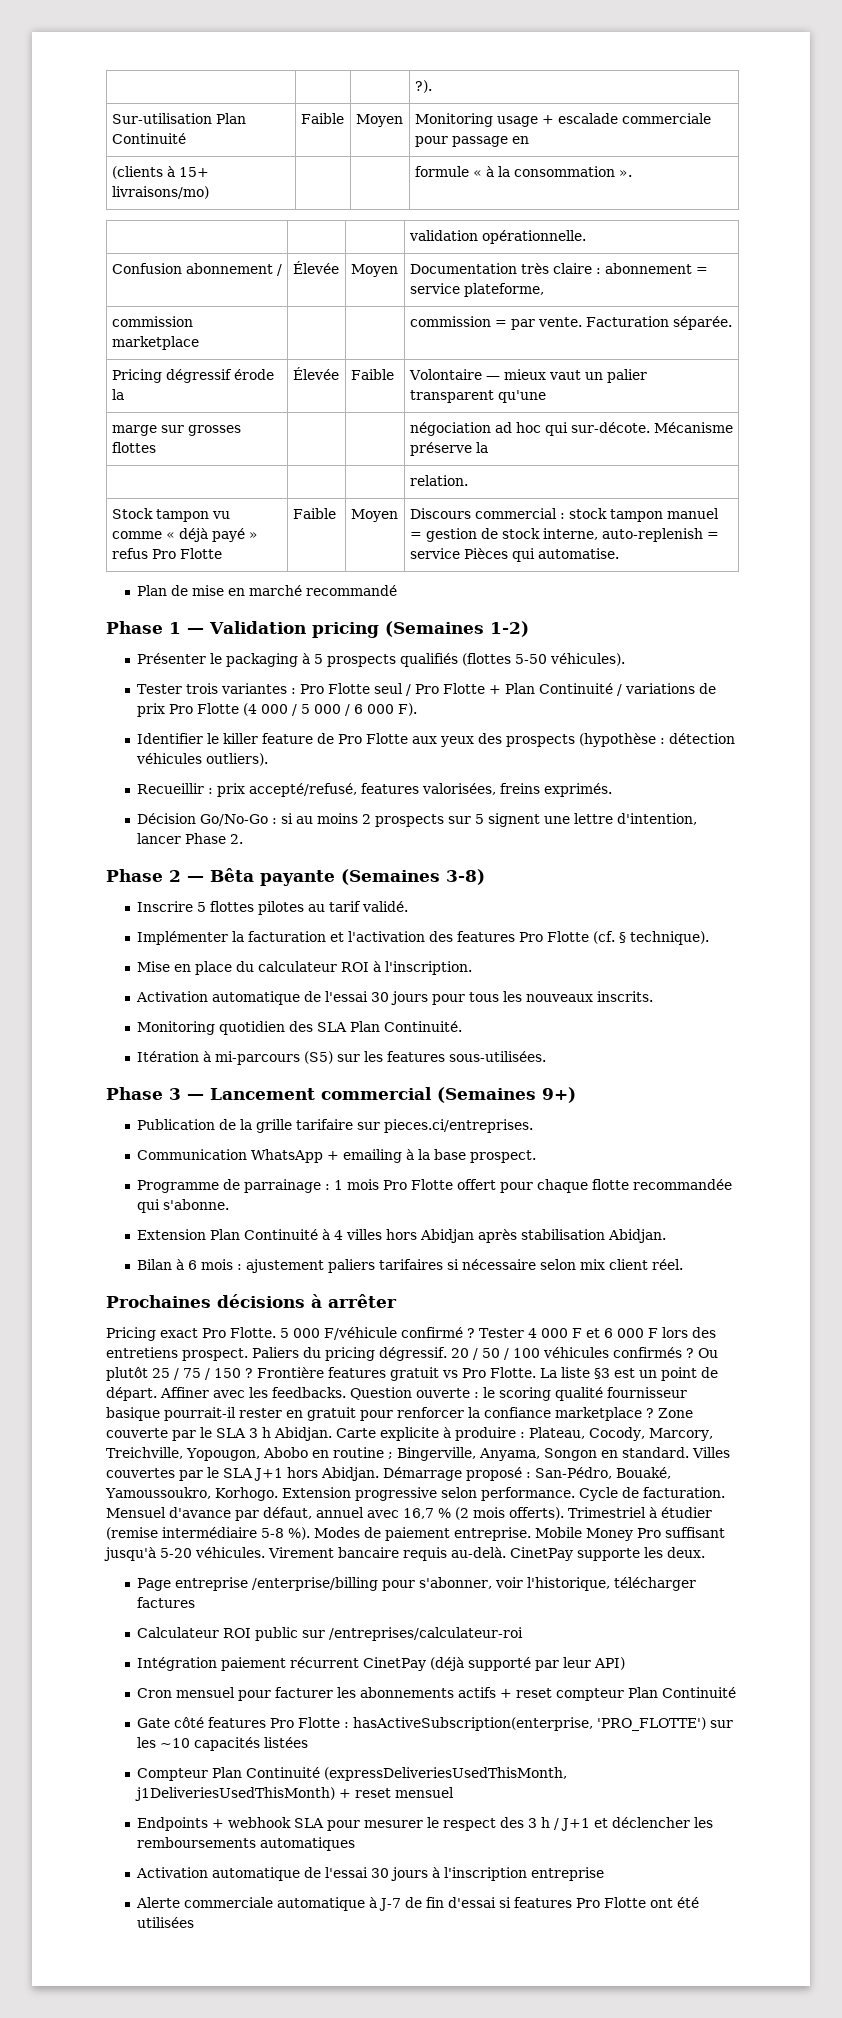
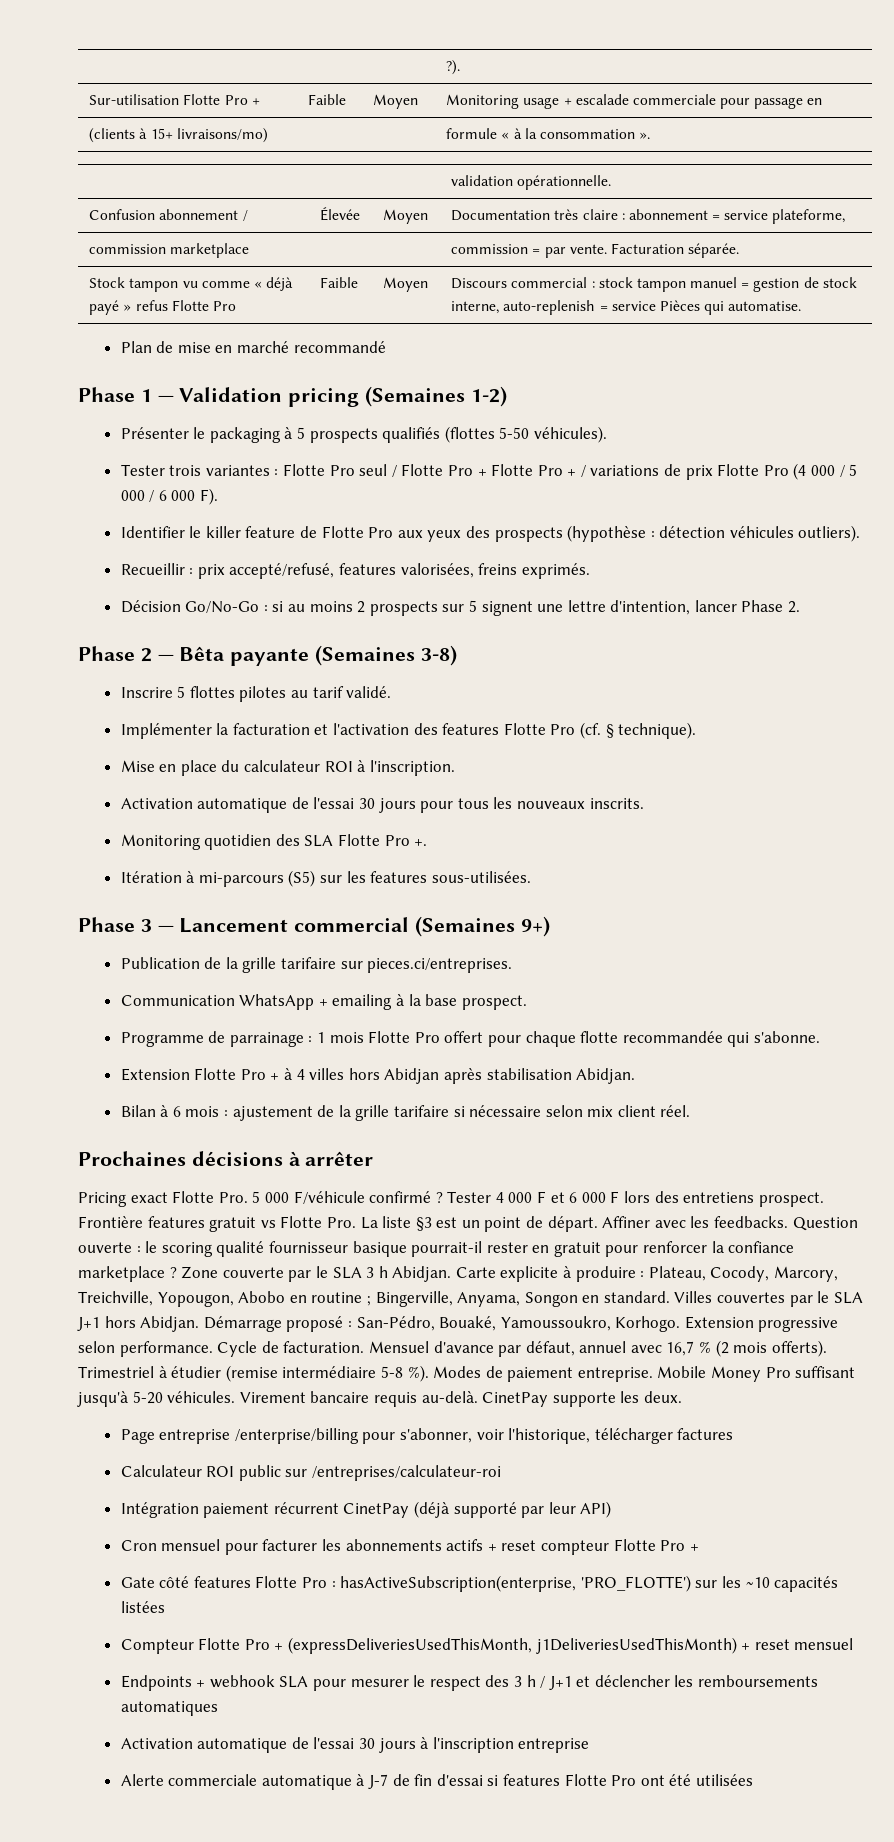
[215,113,246,124] [111,133,186,144] Plan Continuité -> [183,94,260,105] Flotte Pro +
[111,369,274,383] [111,389,124,400] [292,367,339,380] [350,369,394,380] [408,369,647,383] [409,390,546,403] [111,425,241,436] [111,442,156,453] [409,422,733,436] [409,442,488,456] [409,475,468,486] // Pricing dégressif érode la | Élevée | Faible | Volontaire — mieux vaut un palier transparent qu'une // marge sur grosses flottes | | | négociation ad hoc qui sur-décote. Mécanisme préserve la // | | | relation. -> (740, 250) none
[151,548,222,559] Pro Flotte -> [171,300,236,311] Flotte Pro
[300,683,614,696] Pro Flotte seul / Pro Flotte + Plan Continuité -> [282,464,577,477] Flotte Pro seul / Flotte Pro + Flotte Pro +
[169,703,240,714] Pro Flotte -> [717,464,789,476] Flotte Pro
[338,733,409,744] Pro Flotte -> [321,526,394,538] Flotte Pro
[519,931,590,942] Pro Flotte -> [503,723,576,735] Flotte Pro
[350,1021,463,1032] Plan Continuité. -> [337,834,428,846] Flotte Pro +.
[383,1179,454,1190] Pro Flotte -> [368,1031,440,1043] Flotte Pro
[210,1229,319,1240] Plan Continuité -> [194,1068,280,1080] Flotte Pro +
[328,1259,444,1273] paliers tarifaires -> [317,1105,449,1121] de la grille tarifaire
[202,1327,276,1338] Pro Flotte. -> [172,1191,248,1203] Flotte Pro.
[252,1347,718,1361] [106,1367,253,1381] Paliers du pricing dégressif. 20 / 50 / 100 véhicules confirmés ? Ou plutôt 25 / 75 / 150 ? -> (824, 1199) none
[462,1367,536,1378] Pro Flotte. -> [280,1216,356,1228] Flotte Pro.
[628,1687,737,1698] Plan Continuité -> [613,1539,699,1551] Flotte Pro +
[270,1717,341,1728] Pro Flotte -> [255,1576,327,1588] Flotte Pro
[212,1767,321,1778] Plan Continuité -> [198,1638,284,1650] Flotte Pro +
[576,1897,647,1908] Pro Flotte -> [564,1774,637,1786] Flotte Pro

